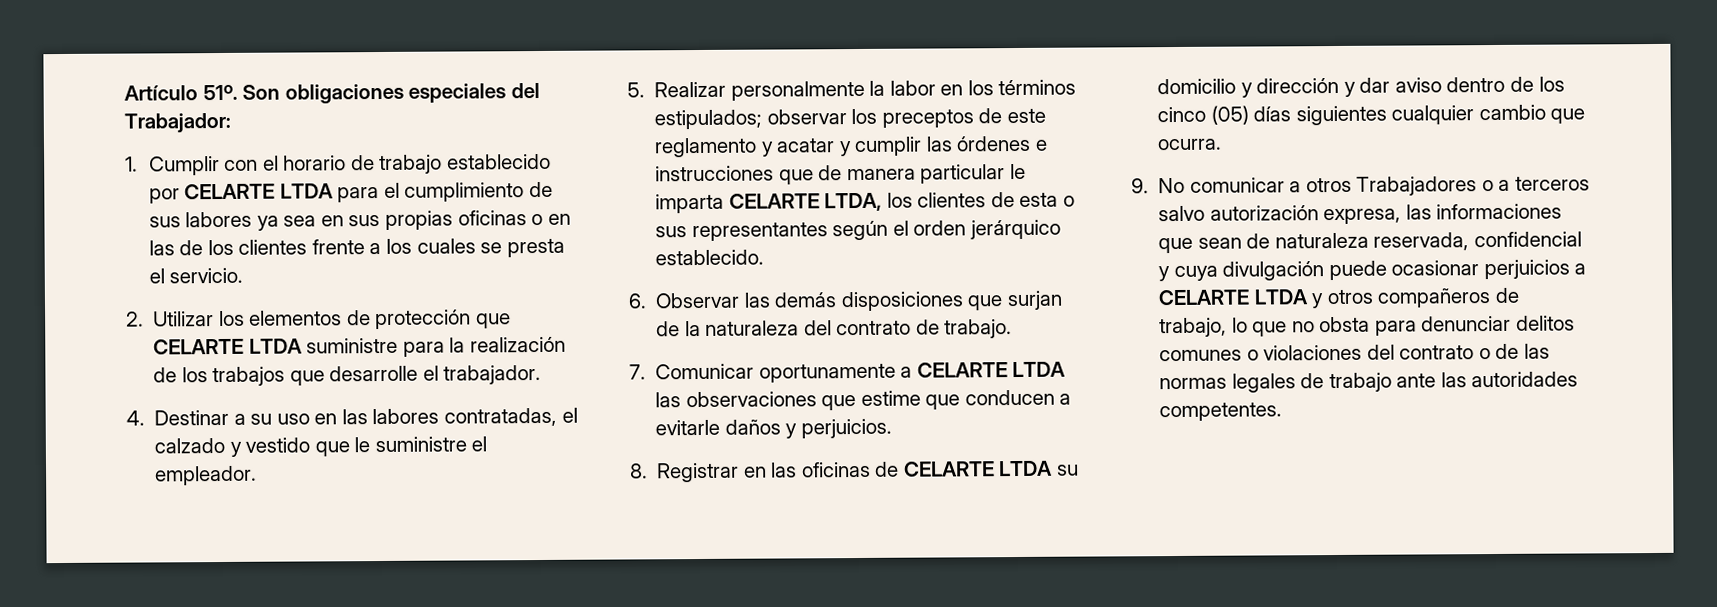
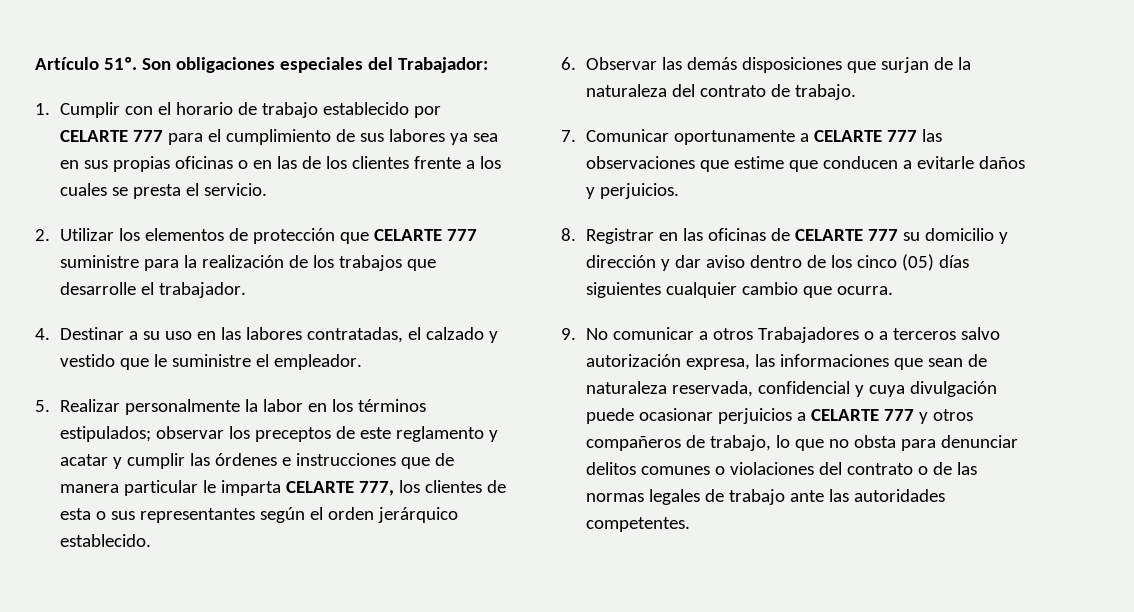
[279,183,334,199] LTDA -> [133,130,164,142] 777
[248,338,303,354] LTDA -> [447,229,478,241] 777
[824,192,883,212] LTDA, -> [359,481,395,496] 777,
[1012,361,1067,378] LTDA -> [887,130,918,142] 777
[998,460,1054,477] LTDA -> [868,229,899,241] 777
[1253,289,1309,305] LTDA -> [884,409,915,421] 777

